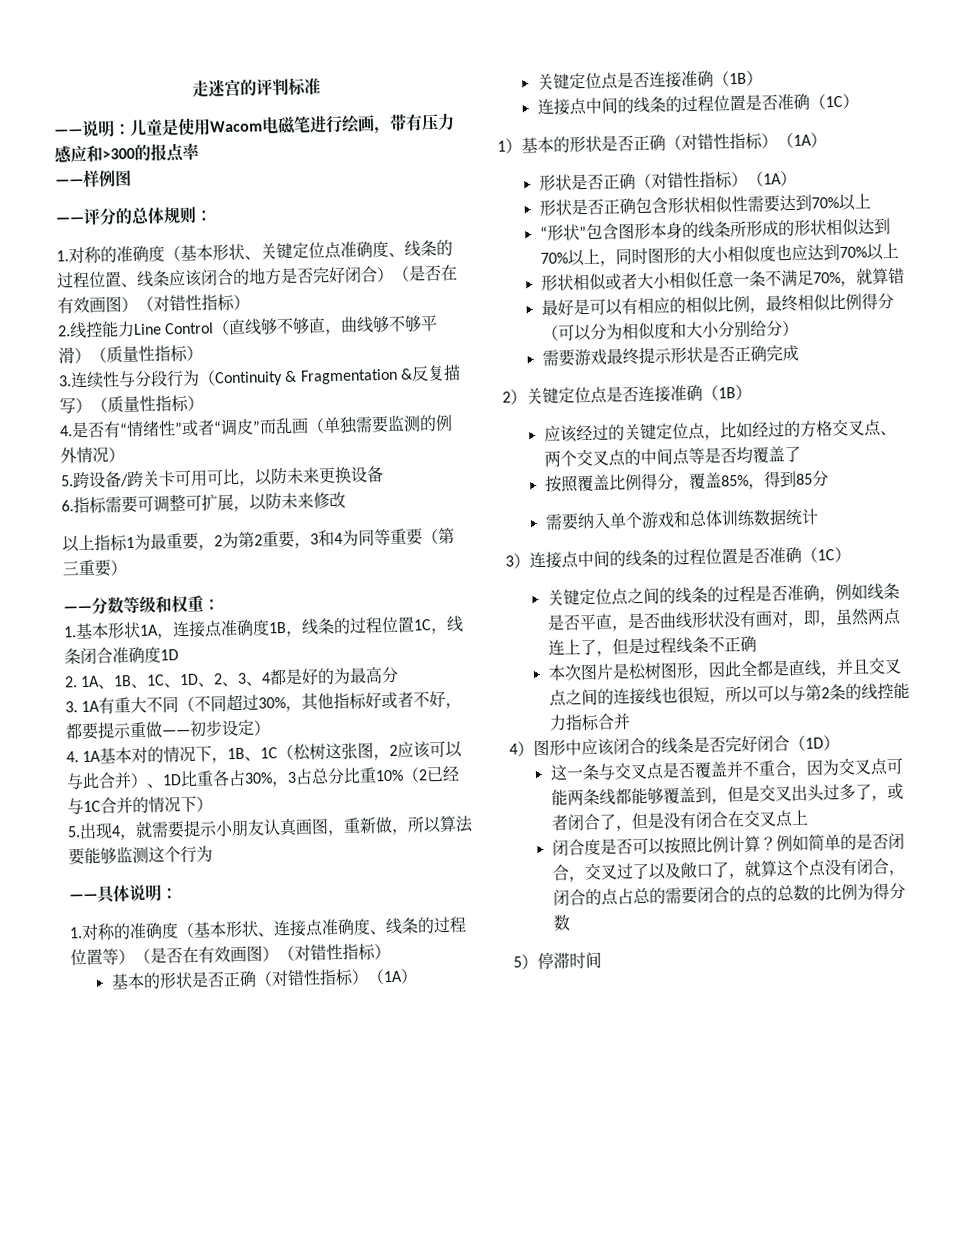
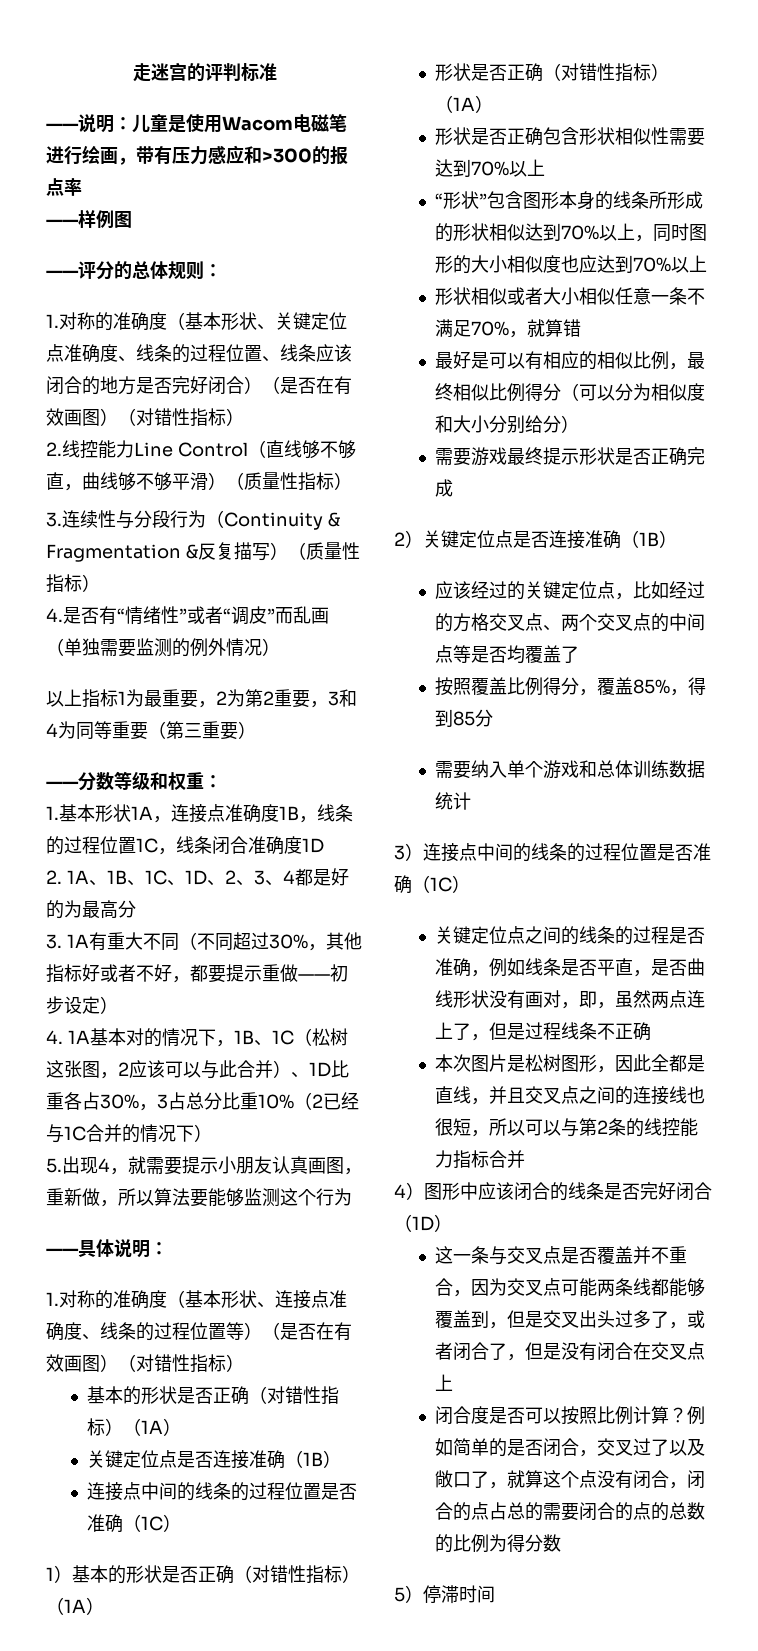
[60,466,384,489] [61,491,346,514] // 5.跨设备/跨关卡可用可比，以防未来更换设备 // 6.指标需要可调整可扩展，以防未来修改 -> (280, 647) none

